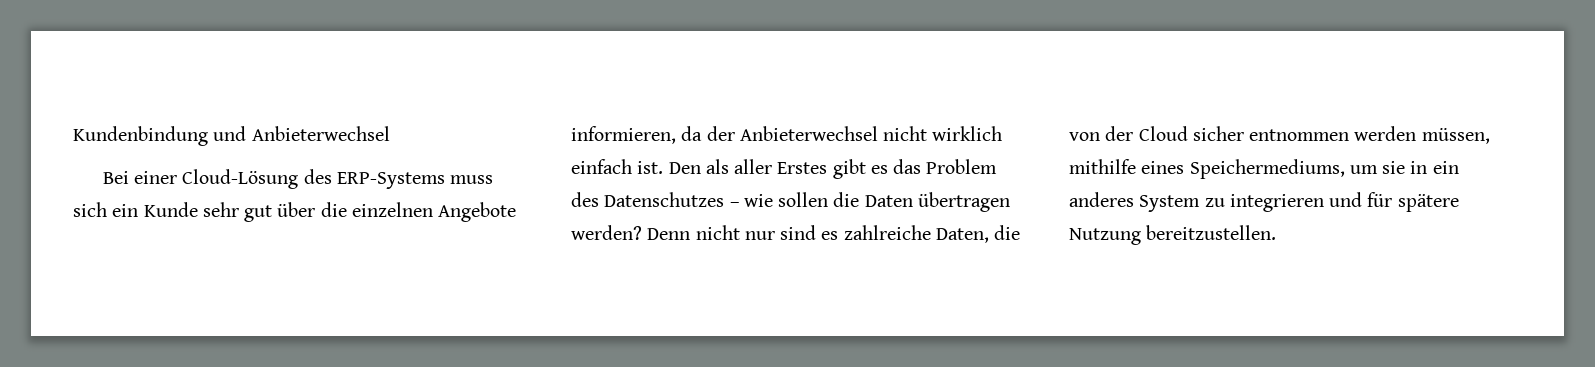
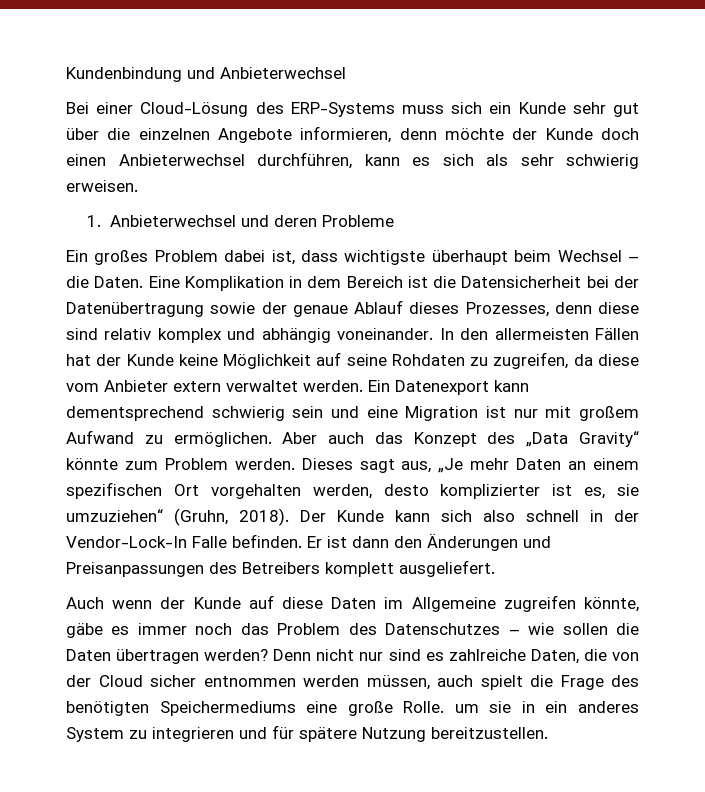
[681,126,1003,141] [571,159,888,179] da der Anbieterwechsel nicht wirklich einfach ist. Den als aller Erstes gibt es -> [399,128,639,140] [66,152,639,169] [66,180,138,192] [86,215,394,227] [66,250,639,265] [66,276,639,291] [66,300,639,317] [66,328,640,343] [66,352,639,369] [66,380,529,395] [66,406,640,421] [66,430,639,447] [66,458,640,473] [66,482,639,499] [66,508,639,526] [66,533,551,551] [66,560,495,577] [66,595,639,612] [66,623,233,638] denn möchte der Kunde doch einen Anbieterwechsel durchführen, kann es sich als sehr schwierig erweisen. // 1. Anbieterwechsel und deren Probleme // Ein großes Problem dabei ist, dass wichtigste überhaupt beim Wechsel – die Daten. Eine Komplikation in dem Bereich ist die Datensicherheit bei der Datenübertragung sowie der genaue Ablauf dieses Prozesses, denn diese sind relativ komplex und abhängig voneinander. In den allermeisten Fällen hat der Kunde keine Möglichkeit auf seine Rohdaten zu zugreifen, da diese vom Anbieter extern verwaltet werden. Ein Datenexport kann dementsprechend schwierig sein und eine Migration ist nur mit großem Aufwand zu ermöglichen. Aber auch das Konzept des „Data Gravity“ könnte zum Problem werden. Dieses sagt aus, „Je mehr Daten an einem spezifischen Ort vorgehalten werden, desto komplizierter ist es, sie umzuziehen“ (Gruhn, 2018). Der Kunde kann sich also schnell in der Vendor-Lock-In Falle befinden. Er ist dann den Änderungen und Preisanpassungen des Betreibers komplett ausgeliefert. // Auch wenn der Kunde auf diese Daten im Allgemeine zugreifen könnte, gäbe es immer noch
[1069,159,1345,179] mithilfe eines Speichermediums, -> [437,675,639,690] [66,701,445,716] auch spielt die Frage des benötigten Speichermediums eine große Rolle.

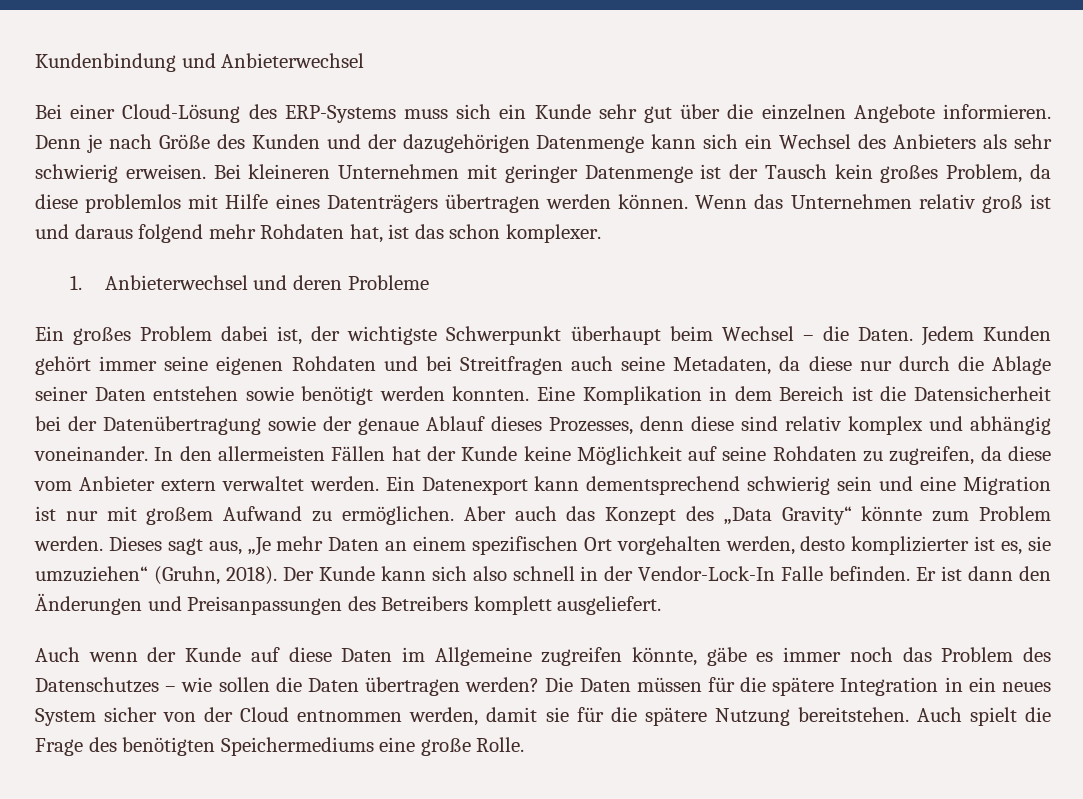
[300,126,639,143] [66,152,639,169] [66,180,138,192] informieren, denn möchte der Kunde doch einen Anbieterwechsel durchführen, kann es sich als sehr schwierig erweisen. -> [943,104,1052,119] [35,134,1053,153] [35,164,1052,183] [35,194,1051,213] [35,224,601,243] informieren. Denn je nach Größe des Kunden und der dazugehörigen Datenmenge kann sich ein Wechsel des Anbieters als sehr schwierig erweisen. Bei kleineren Unternehmen mit geringer Datenmenge ist der Tausch kein großes Problem, da diese problemlos mit Hilfe eines Datenträgers übertragen werden können. Wenn das Unternehmen relativ groß ist und daraus folgend mehr Rohdaten hat, ist das schon komplexer.
[301,250,426,265] dass wichtigste -> [311,326,562,345] der wichtigste Schwerpunkt
(144, 282) none -> [920,326,1052,346] [35,356,1051,375] [35,386,530,405] Jedem Kunden gehört immer seine eigenen Rohdaten und bei Streitfragen auch seine Metadaten, da diese nur durch die Ablage seiner Daten entstehen sowie benötigt werden konnten.
[273,649,639,664] [66,675,473,690] Denn nicht nur sind es zahlreiche Daten, die von der Cloud sicher entnommen werden müssen, auch -> [545,677,1051,696] [35,707,962,726] Die Daten müssen für die spätere Integration in ein neues System sicher von der Cloud entnommen werden, damit sie für die spätere Nutzung bereitstehen. Auch
[454,701,639,713] [66,725,548,742] um sie in ein anderes System zu integrieren und für spätere Nutzung bereitzustellen. -> (525, 744) none

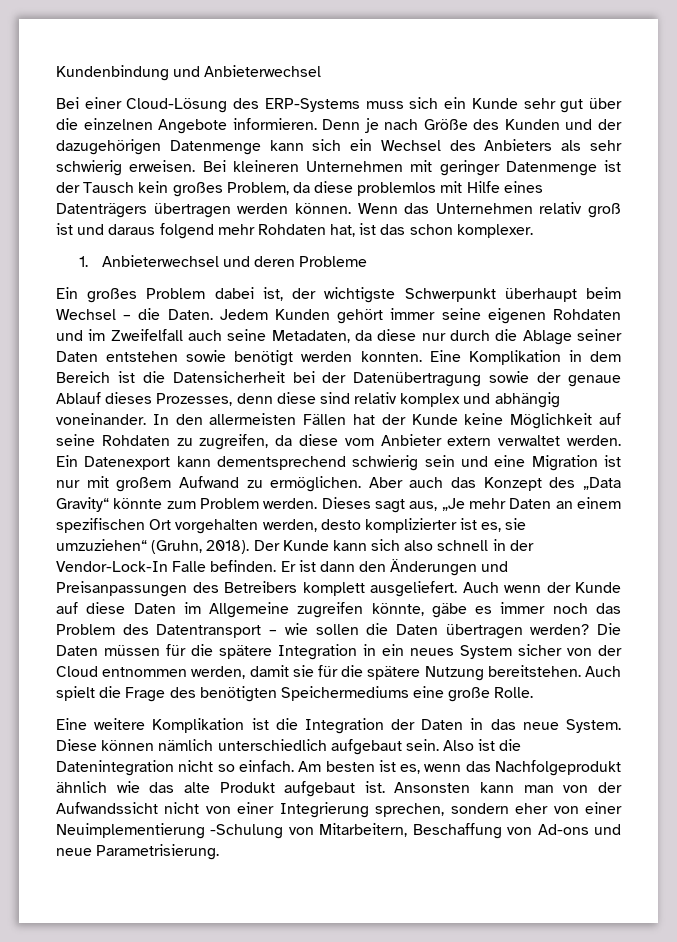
[425,356,563,375] bei Streitfragen -> [88,329,183,341] im Zweifelfall
(662, 605) // -> (457, 589) none
[35,677,159,693] Datenschutzes -> [156,624,262,638] Datentransport
(525, 744) none -> [56,718,621,734] [56,739,522,755] [56,760,622,776] [56,781,622,797] [56,802,623,818] [56,823,622,839] [56,844,220,860] // Eine weitere Komplikation ist die Integration der Daten in das neue System. Diese können nämlich unterschiedlich aufgebaut sein. Also ist die Datenintegration nicht so einfach. Am besten ist es, wenn das Nachfolgeprodukt ähnlich wie das alte Produkt aufgebaut ist. Ansonsten kann man von der Aufwandssicht nicht von einer Integrierung sprechen, sondern eher von einer Neuimplementierung -Schulung von Mitarbeitern, Beschaffung von Ad-ons und neue Parametrisierung.

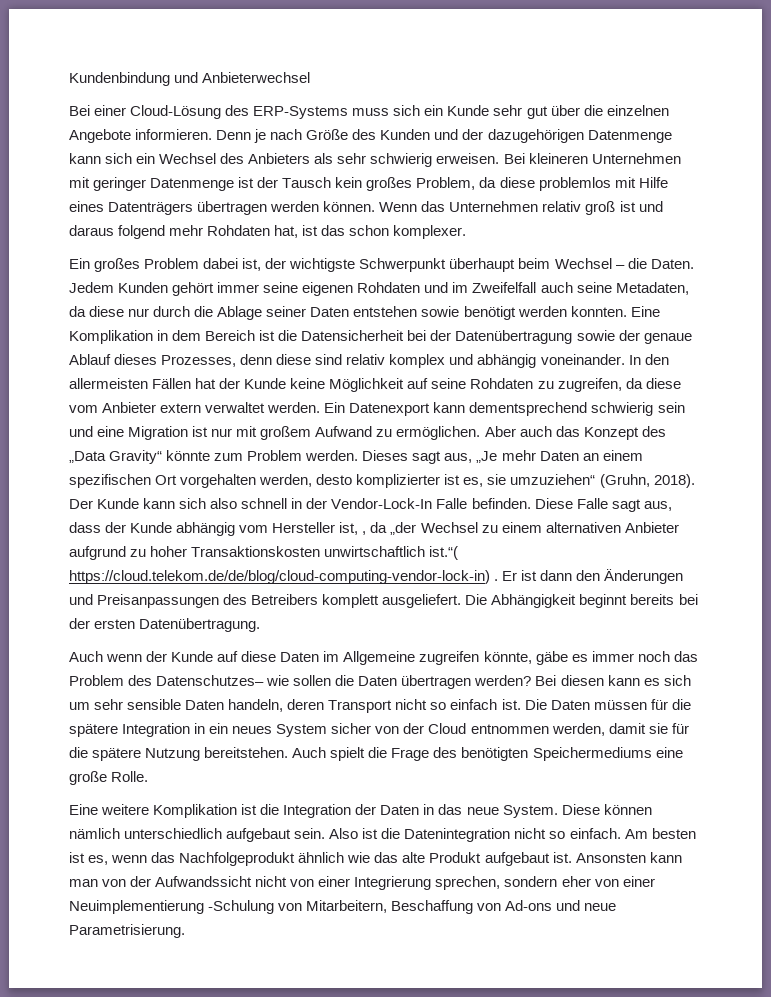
[78,255,368,267] // 1. Anbieterwechsel und deren Probleme -> (467, 232) none
(277, 566) none -> [534,498,672,512] [69,522,679,536] [69,546,459,560] [69,570,499,584] Diese Falle sagt aus, dass der Kunde abhängig vom Hersteller ist, , da „der Wechsel zu einem alternativen Anbieter aufgrund zu hoher Transaktionskosten unwirtschaftlich ist.“( https://cloud.telekom.de/de/blog/cloud-computing-vendor-lock-in) .
(457, 589) none -> [465,594,698,608] [69,618,261,632] Die Abhängigkeit beginnt bereits bei der ersten Datenübertragung. //
[156,624,278,638] Datentransport – -> [156,675,265,686] Datenschutzes–
(590, 629) none -> [535,675,691,686] [69,699,521,713] Bei diesen kann es sich um sehr sensible Daten handeln, deren Transport nicht so einfach ist.

